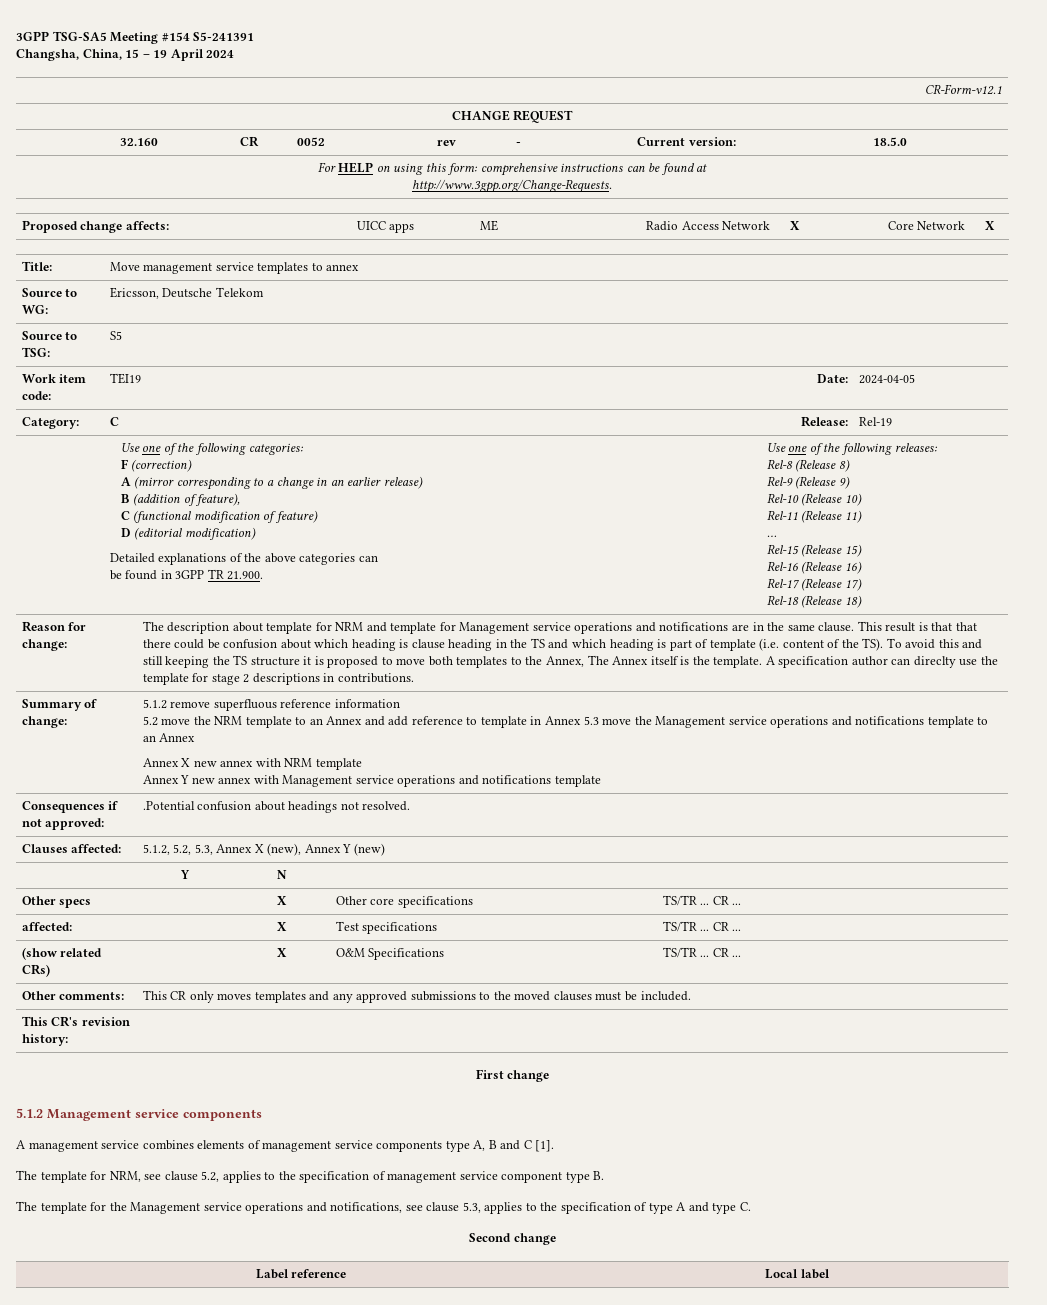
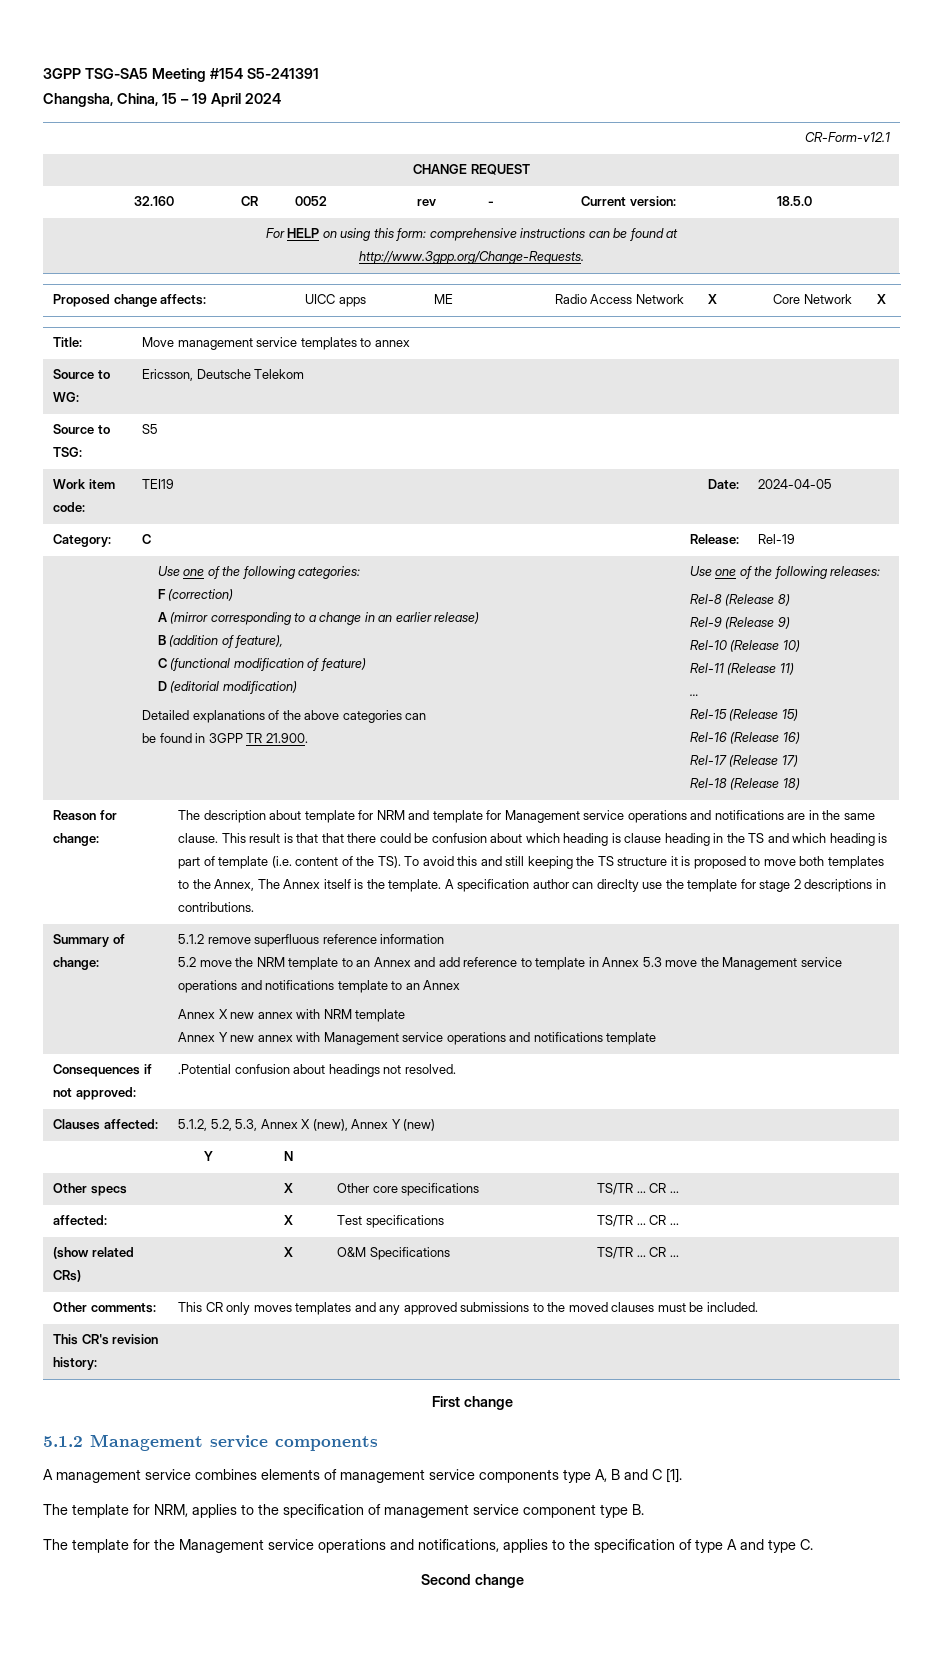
[144,1171,220,1182] see clause 5.2, -> (188, 1510) none
[405,1202,481,1213] see clause 5.3, -> (499, 1545) none
[255,1269,347,1279] [765,1269,830,1279] // Label reference | Local label -> (524, 1581) none

